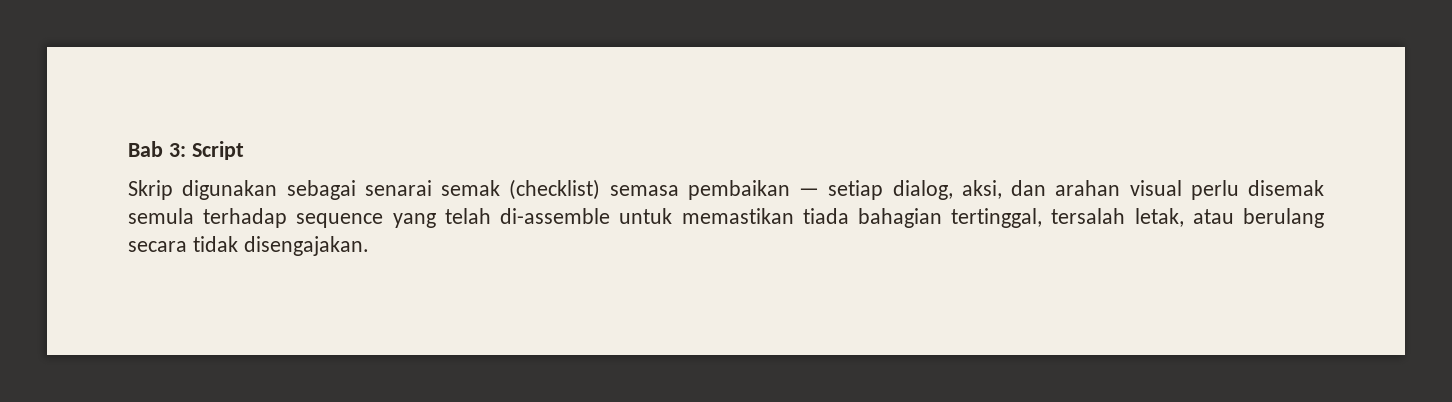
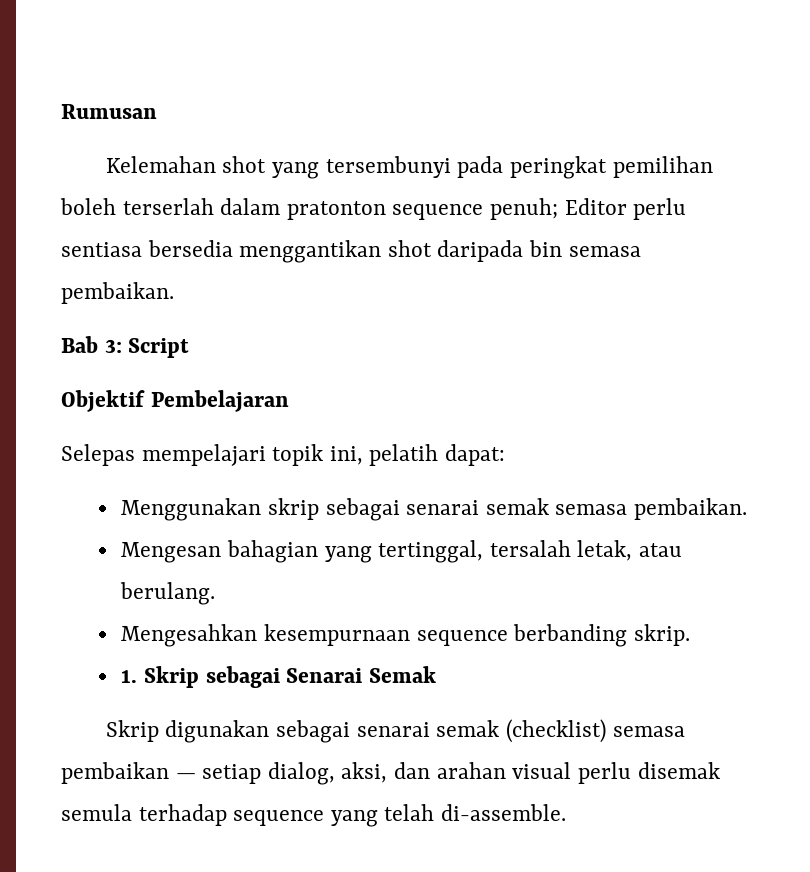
[128,141,244,160] Bab 3: Script -> [61,104,157,119] [105,156,713,179] [60,198,687,220] [61,240,641,263] [61,282,174,304] [61,336,190,358] [61,390,289,412] [61,444,506,466] [121,498,748,521] [121,540,683,563] [120,582,216,605] [121,624,690,647] [121,666,436,688] Rumusan // Kelemahan shot yang tersembunyi pada peringkat pemilihan boleh terserlah dalam pratonton sequence penuh; Editor perlu sentiasa bersedia menggantikan shot daripada bin semasa pembaikan. // Bab 3: Script // Objektif Pembelajaran // Selepas mempelajari topik ini, pelatih dapat: // Menggunakan skrip sebagai senarai semak semasa pembaikan. // Mengesan bahagian yang tertinggal, tersalah letak, atau berulang. // Mengesahkan kesempurnaan sequence berbanding skrip. // 1. Skrip sebagai Senarai Semak
[500,208,1324,228] [128,236,369,256] di-assemble untuk memastikan tiada bahagian tertinggal, tersalah letak, atau berulang secara tidak disengajakan. -> [441,804,567,821] di-assemble.

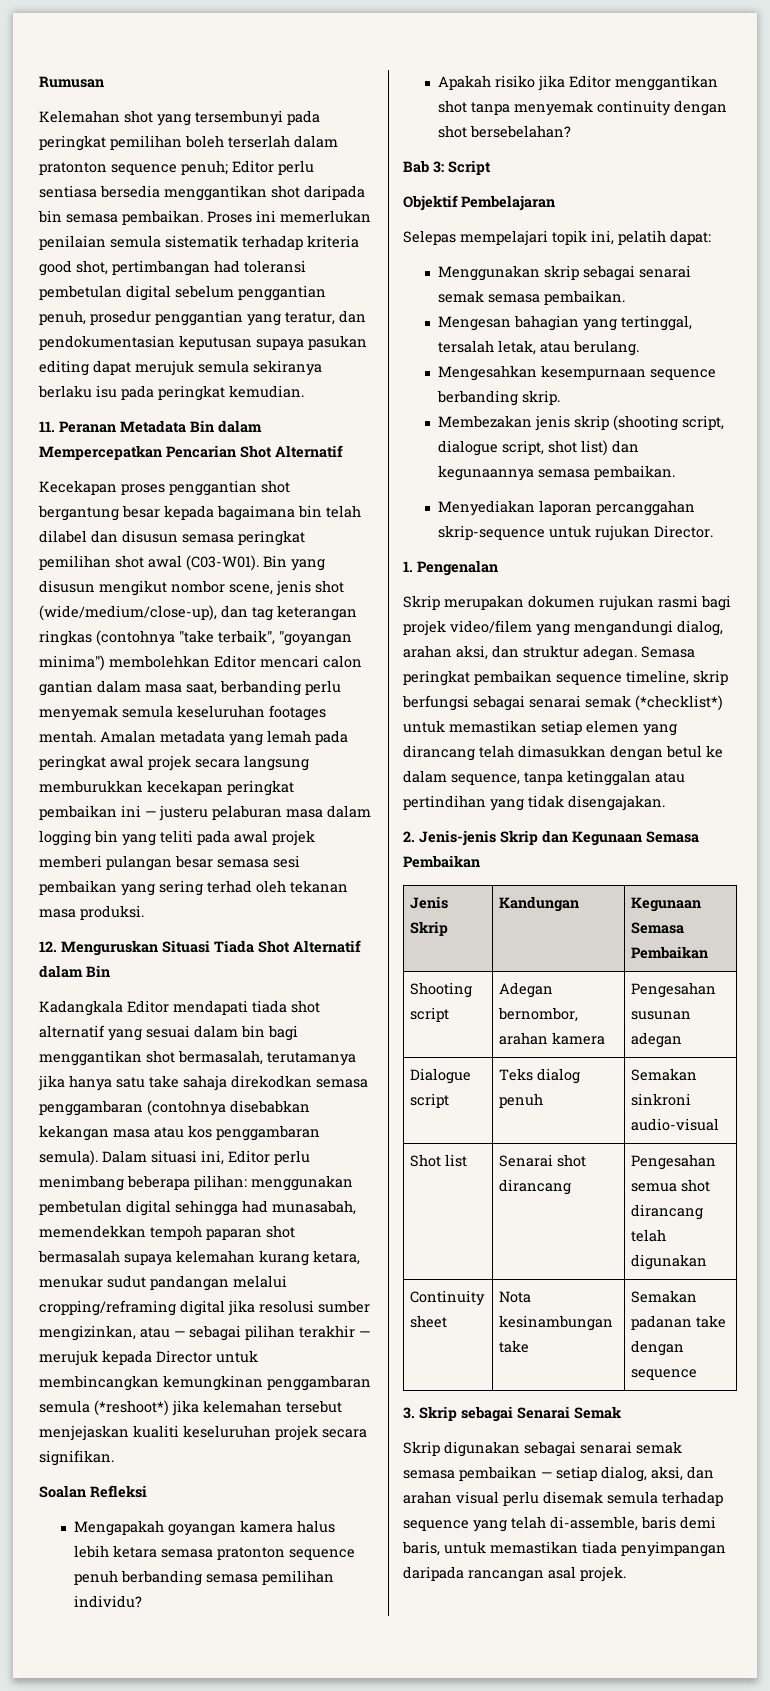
(174, 293) none -> [207,210,371,223] [39,235,359,250] [39,260,306,276] [39,285,326,301] [39,310,366,326] [39,335,367,351] [39,360,322,376] [38,385,304,401] [39,420,262,433] [39,445,343,460] [39,480,290,496] [38,505,361,521] [39,530,305,546] [39,555,325,571] [39,580,344,596] [39,605,357,621] [39,630,352,646] [39,655,362,671] [39,680,341,696] [39,705,326,721] [39,730,348,746] [39,755,309,771] [39,780,294,796] [39,805,371,821] [39,830,315,846] [39,855,300,871] [39,880,348,896] [39,905,144,920] [39,940,361,956] [39,965,110,978] [39,1000,320,1016] [39,1025,298,1041] [39,1050,356,1066] [38,1075,368,1091] [39,1100,310,1116] [39,1125,320,1141] [39,1150,310,1166] [39,1175,353,1191] [39,1200,356,1216] [39,1225,295,1240] [38,1250,360,1266] [39,1275,287,1291] [39,1300,370,1316] [39,1325,370,1341] [39,1350,258,1366] [39,1375,371,1391] [39,1400,342,1416] [39,1425,367,1441] [39,1450,114,1466] [39,1485,147,1498] [73,1520,335,1536] [73,1545,355,1560] [73,1570,334,1586] [73,1595,142,1608] [437,75,718,91] [437,100,727,116] [437,125,571,138] Proses ini memerlukan penilaian semula sistematik terhadap kriteria good shot, pertimbangan had toleransi pembetulan digital sebelum penggantian penuh, prosedur penggantian yang teratur, dan pendokumentasian keputusan supaya pasukan editing dapat merujuk semula sekiranya berlaku isu pada peringkat kemudian. // 11. Peranan Metadata Bin dalam Mempercepatkan Pencarian Shot Alternatif // Kecekapan proses penggantian shot bergantung besar kepada bagaimana bin telah dilabel dan disusun semasa peringkat pemilihan shot awal (C03-W01). Bin yang disusun mengikut nombor scene, jenis shot (wide/medium/close-up), dan tag keterangan ringkas (contohnya "take terbaik", "goyangan minima") membolehkan Editor mencari calon gantian dalam masa saat, berbanding perlu menyemak semula keseluruhan footages mentah. Amalan metadata yang lemah pada peringkat awal projek secara langsung memburukkan kecekapan peringkat pembaikan ini — justeru pelaburan masa dalam logging bin yang teliti pada awal projek memberi pulangan besar semasa sesi pembaikan yang sering terhad oleh tekanan masa produksi. // 12. Menguruskan Situasi Tiada Shot Alternatif dalam Bin // Kadangkala Editor mendapati tiada shot alternatif yang sesuai dalam bin bagi menggantikan shot bermasalah, terutamanya jika hanya satu take sahaja direkodkan semasa penggambaran (contohnya disebabkan kekangan masa atau kos penggambaran semula). Dalam situasi ini, Editor perlu menimbang beberapa pilihan: menggunakan pembetulan digital sehingga had munasabah, memendekkan tempoh paparan shot bermasalah supaya kelemahan kurang ketara, menukar sudut pandangan melalui cropping/reframing digital jika resolusi sumber mengizinkan, atau — sebagai pilihan terakhir — merujuk kepada Director untuk membincangkan kemungkinan penggambaran semula (*reshoot*) jika kelemahan tersebut menjejaskan kualiti keseluruhan projek secara signifikan. // Soalan Refleksi // Mengapakah goyangan kamera halus lebih ketara semasa pratonton sequence penuh berbanding semasa pemilihan individu? // Apakah risiko jika Editor menggantikan shot tanpa menyemak continuity dengan shot bersebelahan?
[121,670,138,683] 1. -> [437,415,724,431] [437,440,639,456] [437,465,675,481] [437,500,695,516] [437,525,713,541] [403,560,498,576] [403,595,731,611] [403,620,723,636] [403,645,695,661] [403,670,728,686] [402,695,723,711] [403,720,677,736] [403,745,723,761] [403,770,685,786] [403,795,665,811] [403,830,699,846] [403,855,480,868] [409,896,448,909] [409,921,448,936] [498,896,579,912] [630,897,701,912] [630,922,684,934] [630,946,708,959] [409,982,472,998] [409,1007,449,1022] [498,982,553,998] [497,1007,578,1022] [498,1032,605,1045] [630,982,716,998] [630,1011,691,1020] [630,1032,682,1048] [409,1068,471,1084] [409,1093,449,1108] [498,1068,580,1084] [498,1093,543,1108] [630,1068,697,1081] [630,1093,691,1106] [630,1118,719,1131] [409,1154,467,1167] [498,1154,586,1167] [498,1179,571,1195] [630,1154,716,1170] [630,1179,710,1192] [630,1204,703,1220] [630,1229,666,1242] [630,1254,707,1270] [409,1290,485,1306] [409,1315,447,1328] [498,1291,531,1303] [498,1315,613,1331] [498,1340,529,1353] [630,1290,697,1303] [630,1315,726,1330] [630,1340,684,1356] [630,1369,697,1380] [403,1407,415,1419] Membezakan jenis skrip (shooting script, dialogue script, shot list) dan kegunaannya semasa pembaikan. // Menyediakan laporan percanggahan skrip-sequence untuk rujukan Director. // 1. Pengenalan // Skrip merupakan dokumen rujukan rasmi bagi projek video/filem yang mengandungi dialog, arahan aksi, dan struktur adegan. Semasa peringkat pembaikan sequence timeline, skrip berfungsi sebagai senarai semak (*checklist*) untuk memastikan setiap elemen yang dirancang telah dimasukkan dengan betul ke dalam sequence, tanpa ketinggalan atau pertindihan yang tidak disengajakan. // 2. Jenis-jenis Skrip dan Kegunaan Semasa Pembaikan // Jenis Skrip | Kandungan | Kegunaan Semasa Pembaikan // Shooting script | Adegan bernombor, arahan kamera | Pengesahan susunan adegan // Dialogue script | Teks dialog penuh | Semakan sinkroni audio-visual // Shot list | Senarai shot dirancang | Pengesahan semua shot dirancang telah digunakan // Continuity sheet | Nota kesinambungan take | Semakan padanan take dengan sequence // 3.
[505,719,606,743] (checklist) -> (682, 1447) none
[441,804,567,821] di-assemble. -> [550,1516,716,1531] [402,1541,726,1557] [403,1566,626,1582] di-assemble, baris demi baris, untuk memastikan tiada penyimpangan daripada rancangan asal projek.

